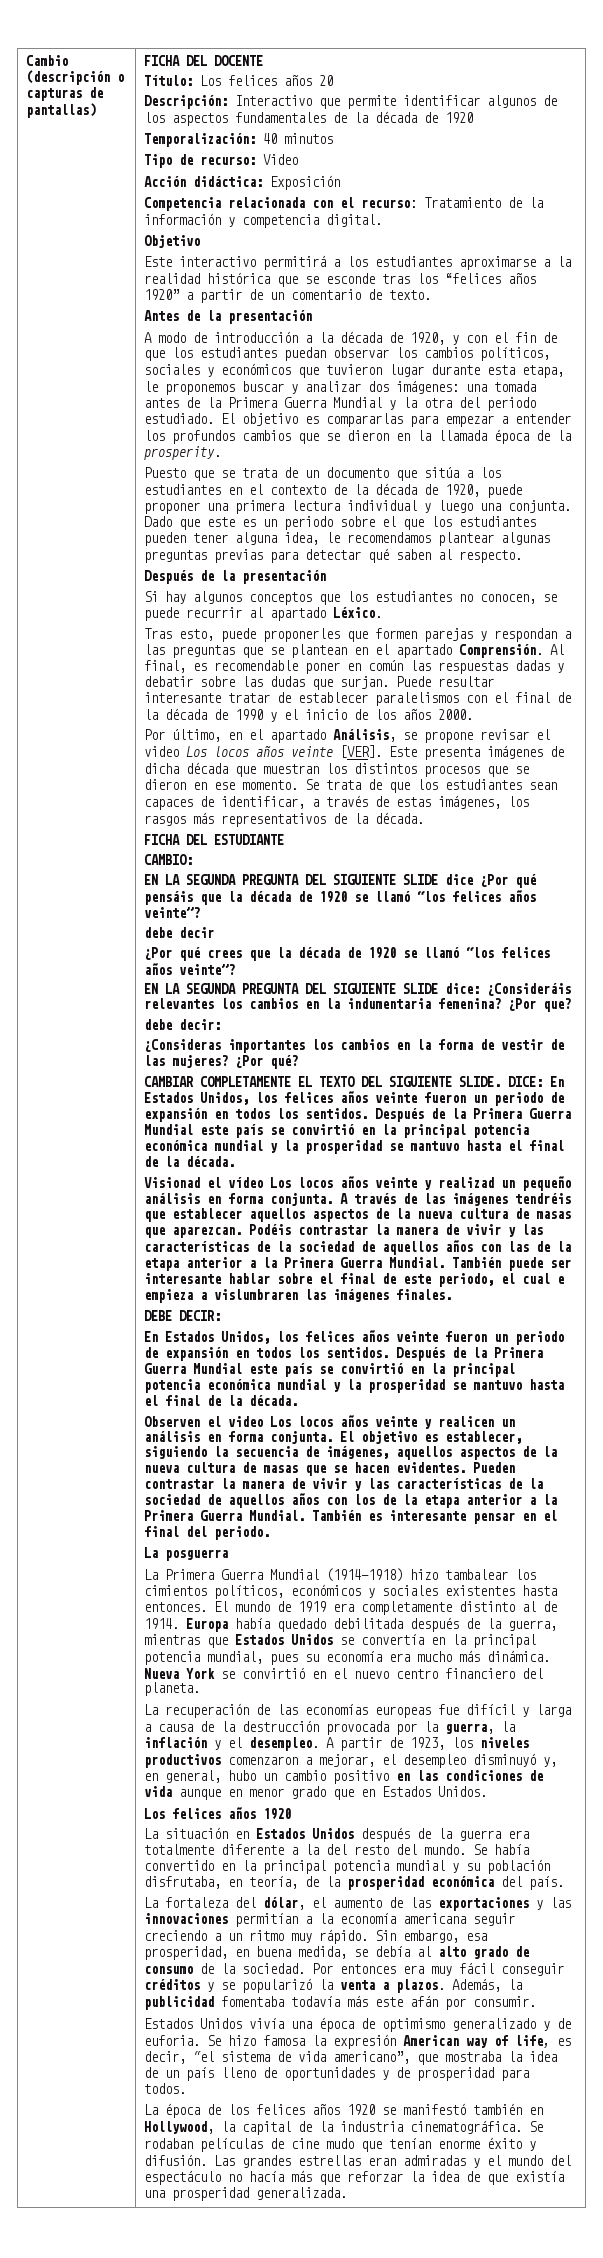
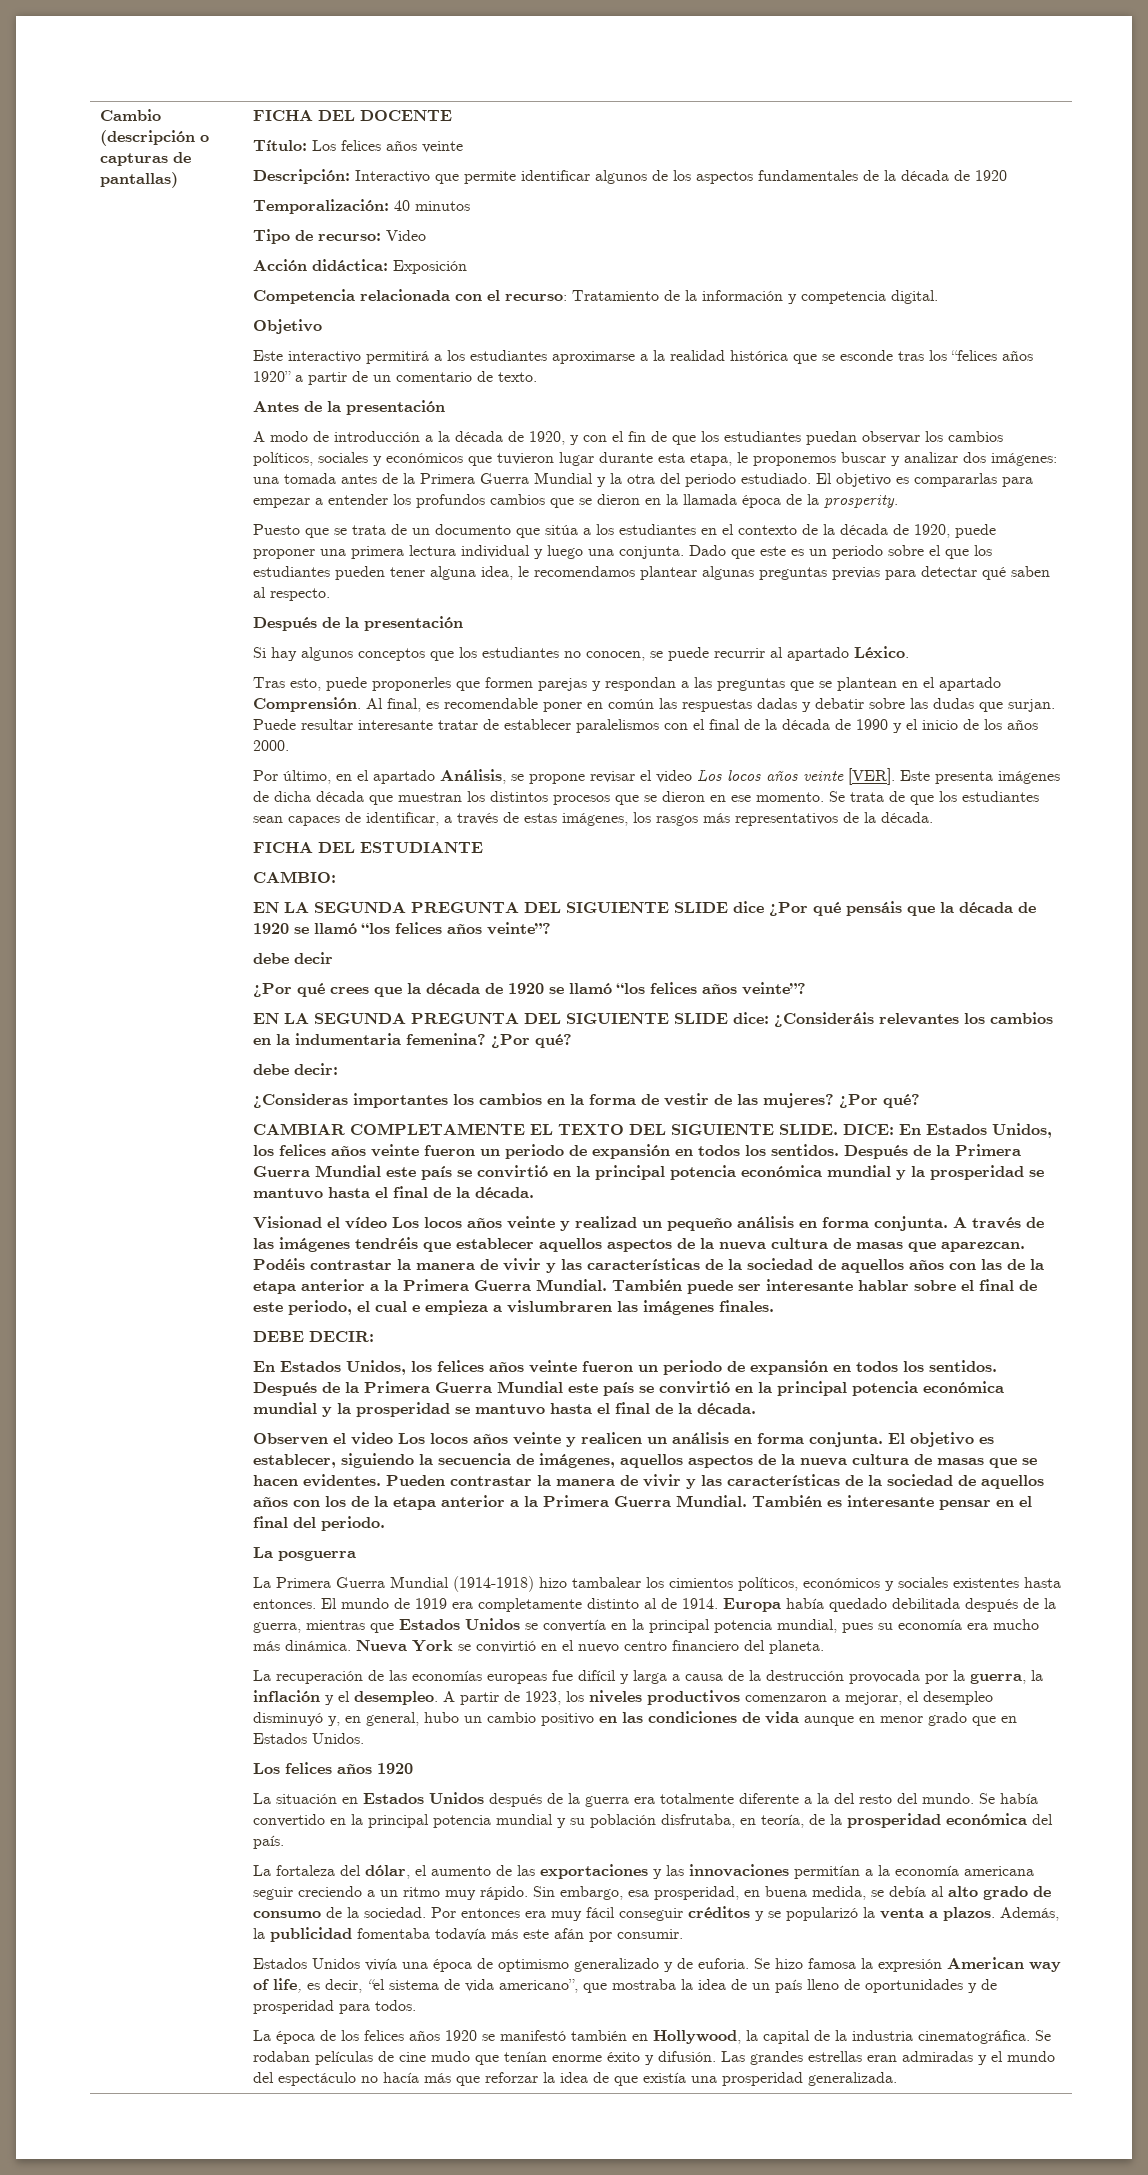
[318,75,333,86] 20 -> [421,141,463,153] veinte
[542,998,571,1012] que? -> [534,1034,572,1048] qué?

